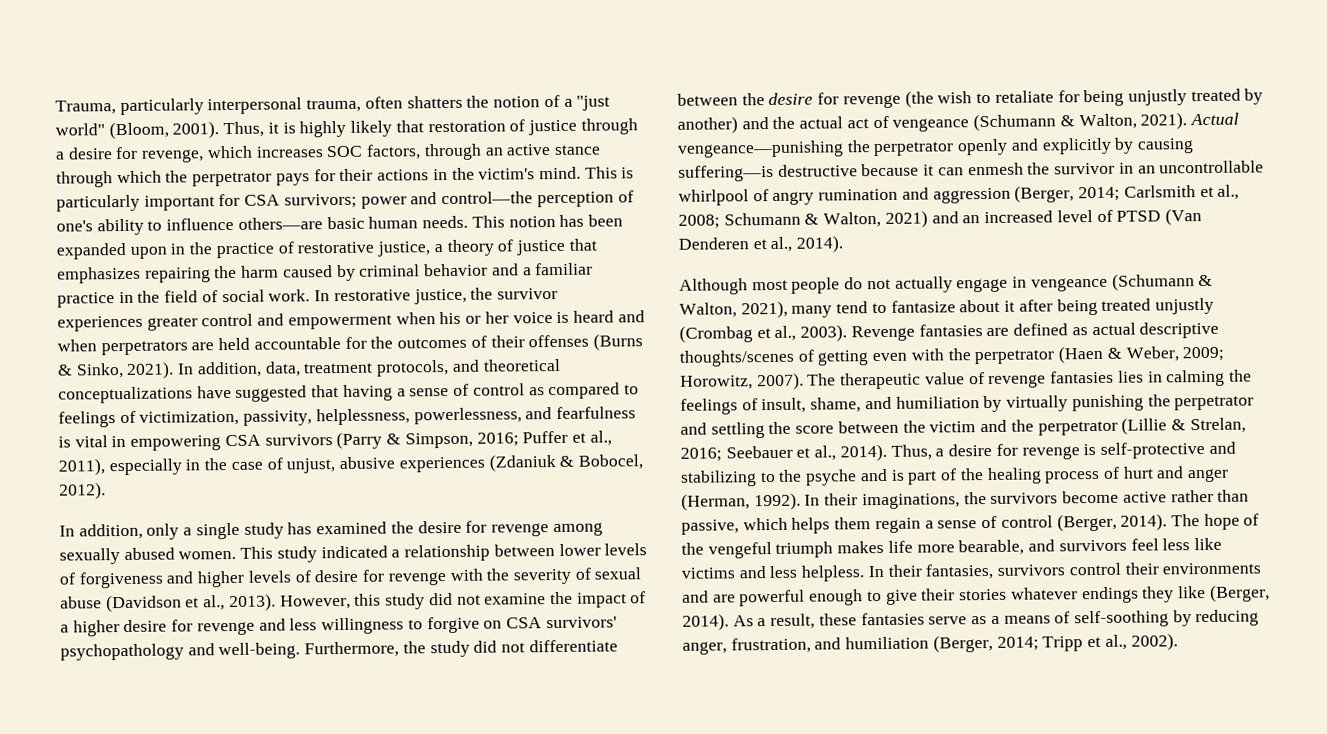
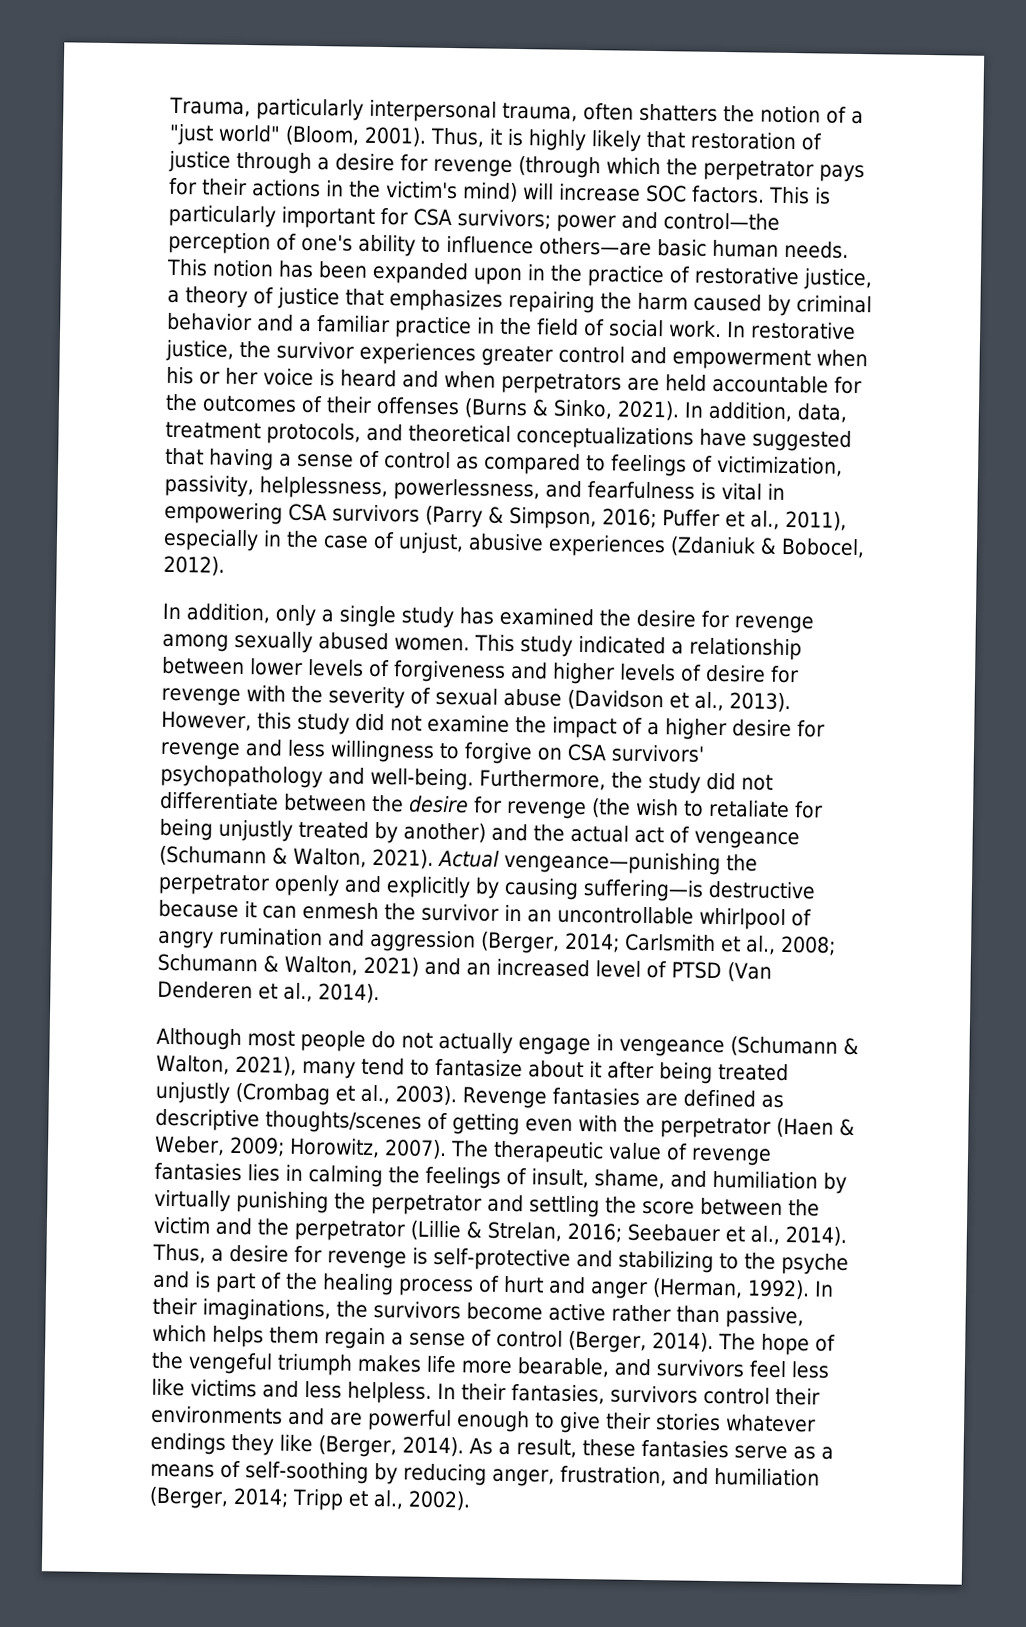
[141,143,601,163] [56,171,113,188] revenge, which increases SOC factors, through an active stance through -> [433,156,601,179] revenge (through
[538,166,581,180] mind. -> [462,182,765,204] mind) will increase SOC factors.
[1091,322,1136,336] actual -> (784, 1101) none

